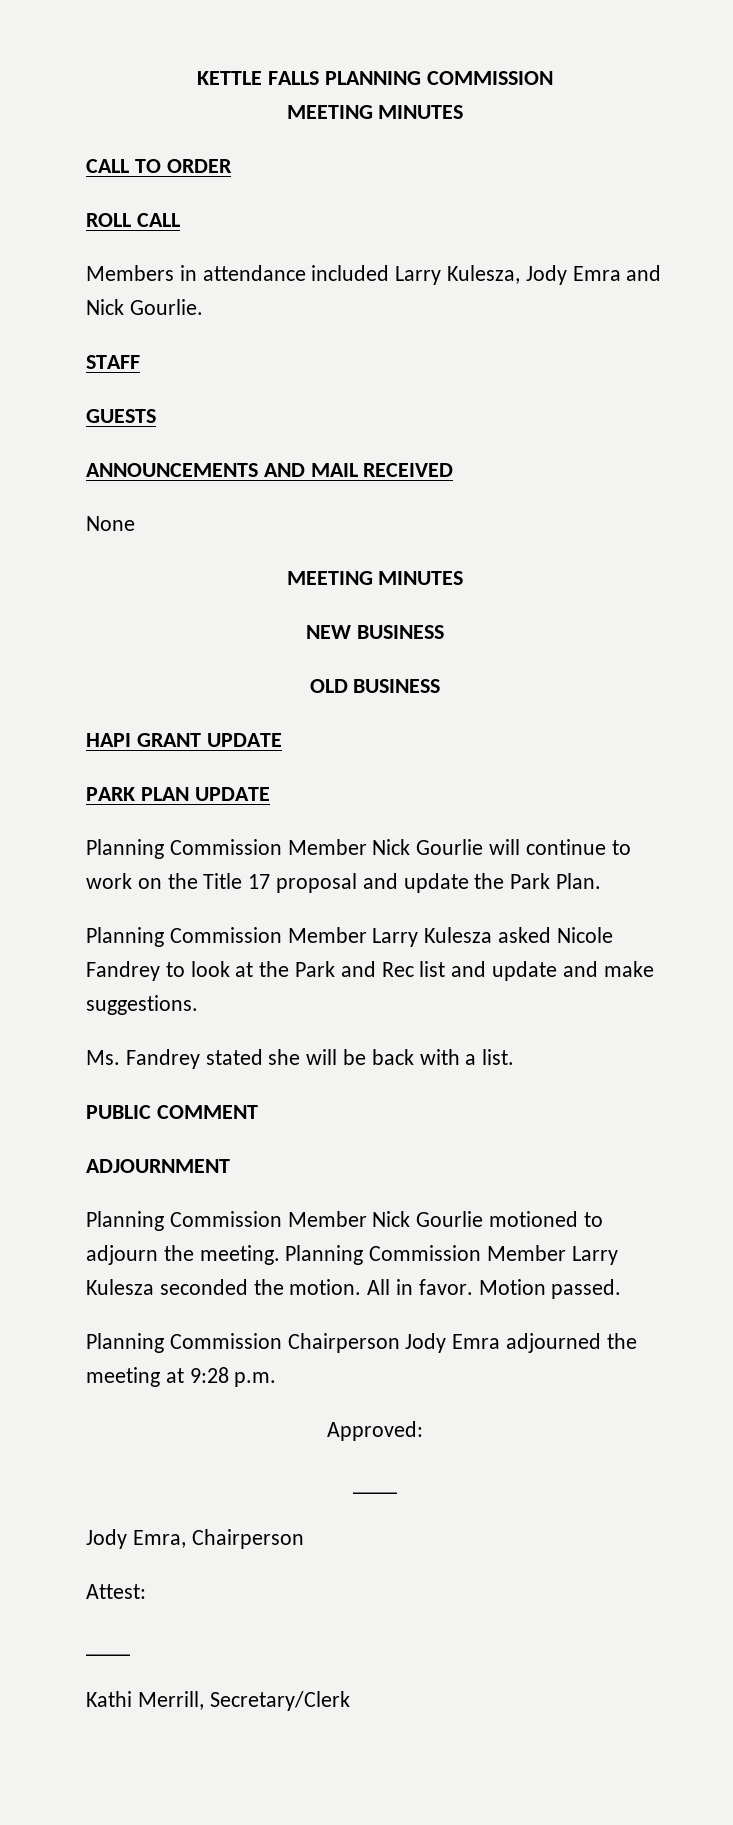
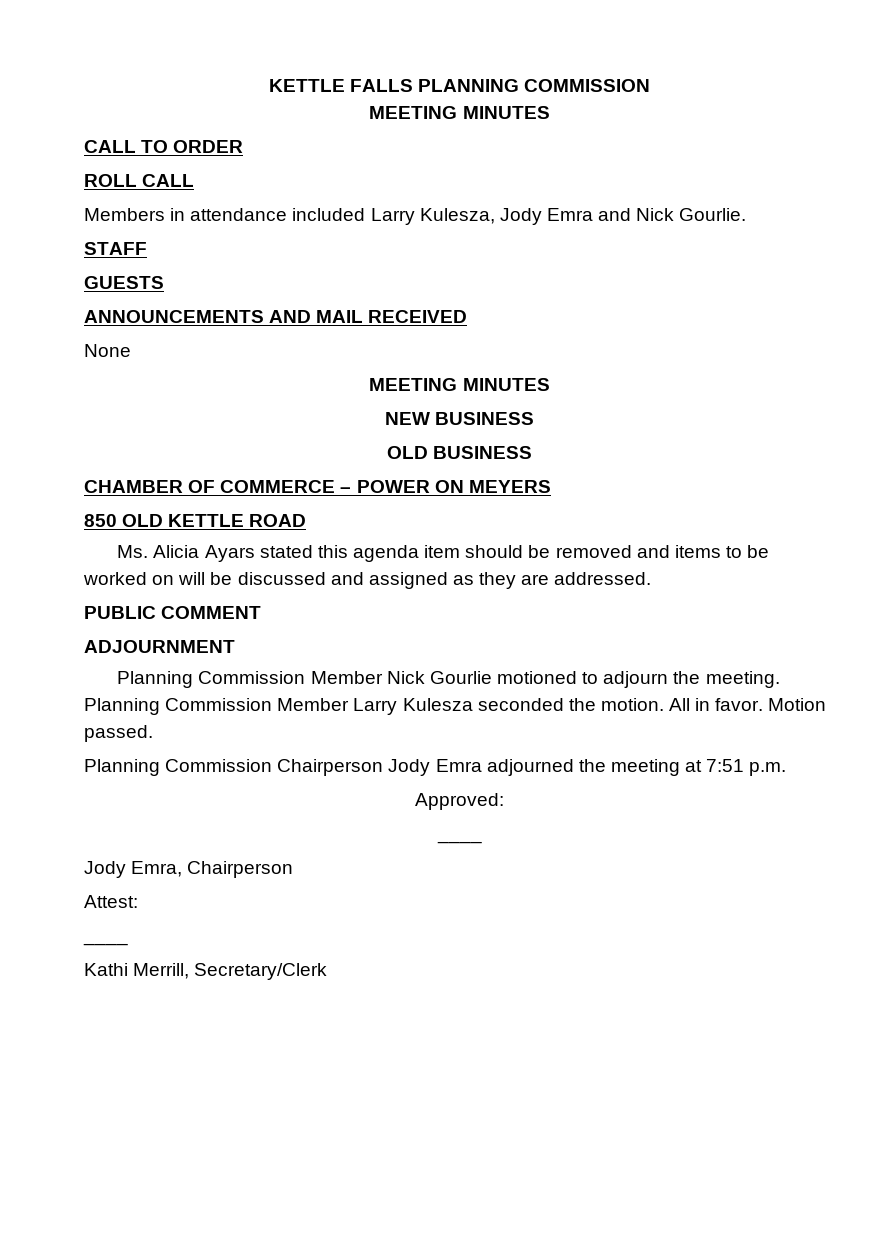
[86,733,282,747] [86,787,270,801] [86,839,631,859] [86,873,602,893] [86,927,613,947] [86,961,654,981] [86,995,198,1015] [86,1049,515,1069] HAPI GRANT UPDATE // PARK PLAN UPDATE // Planning Commission Member Nick Gourlie will continue to work on the Title 17 proposal and update the Park Plan. // Planning Commission Member Larry Kulesza asked Nicole Fandrey to look at the Park and Rec list and update and make suggestions. // Ms. Fandrey stated she will be back with a list. -> [84,480,551,493] [84,514,307,527] [117,545,770,562] [83,572,652,589] CHAMBER OF COMMERCE – POWER ON MEYERS // 850 OLD KETTLE ROAD // Ms. Alicia Ayars stated this agenda item should be removed and items to be worked on will be discussed and assigned as they are addressed.
[189,1367,229,1383] 9:28 -> [706,759,745,772] 7:51

